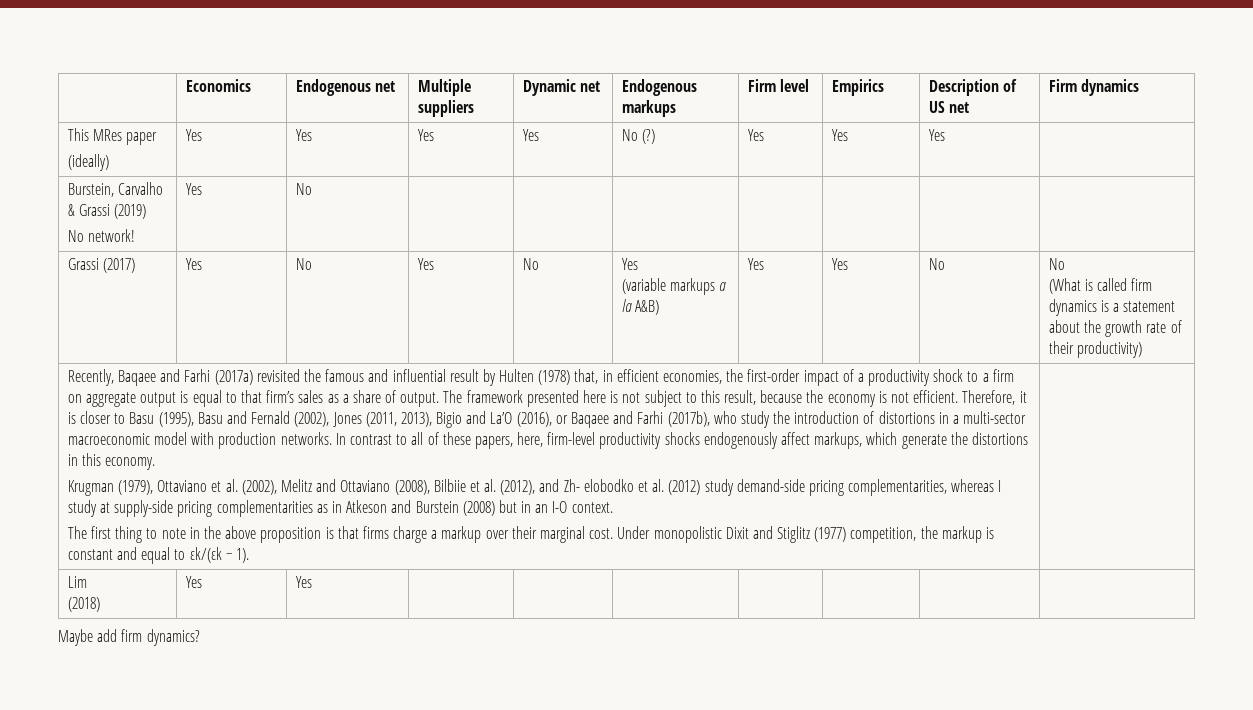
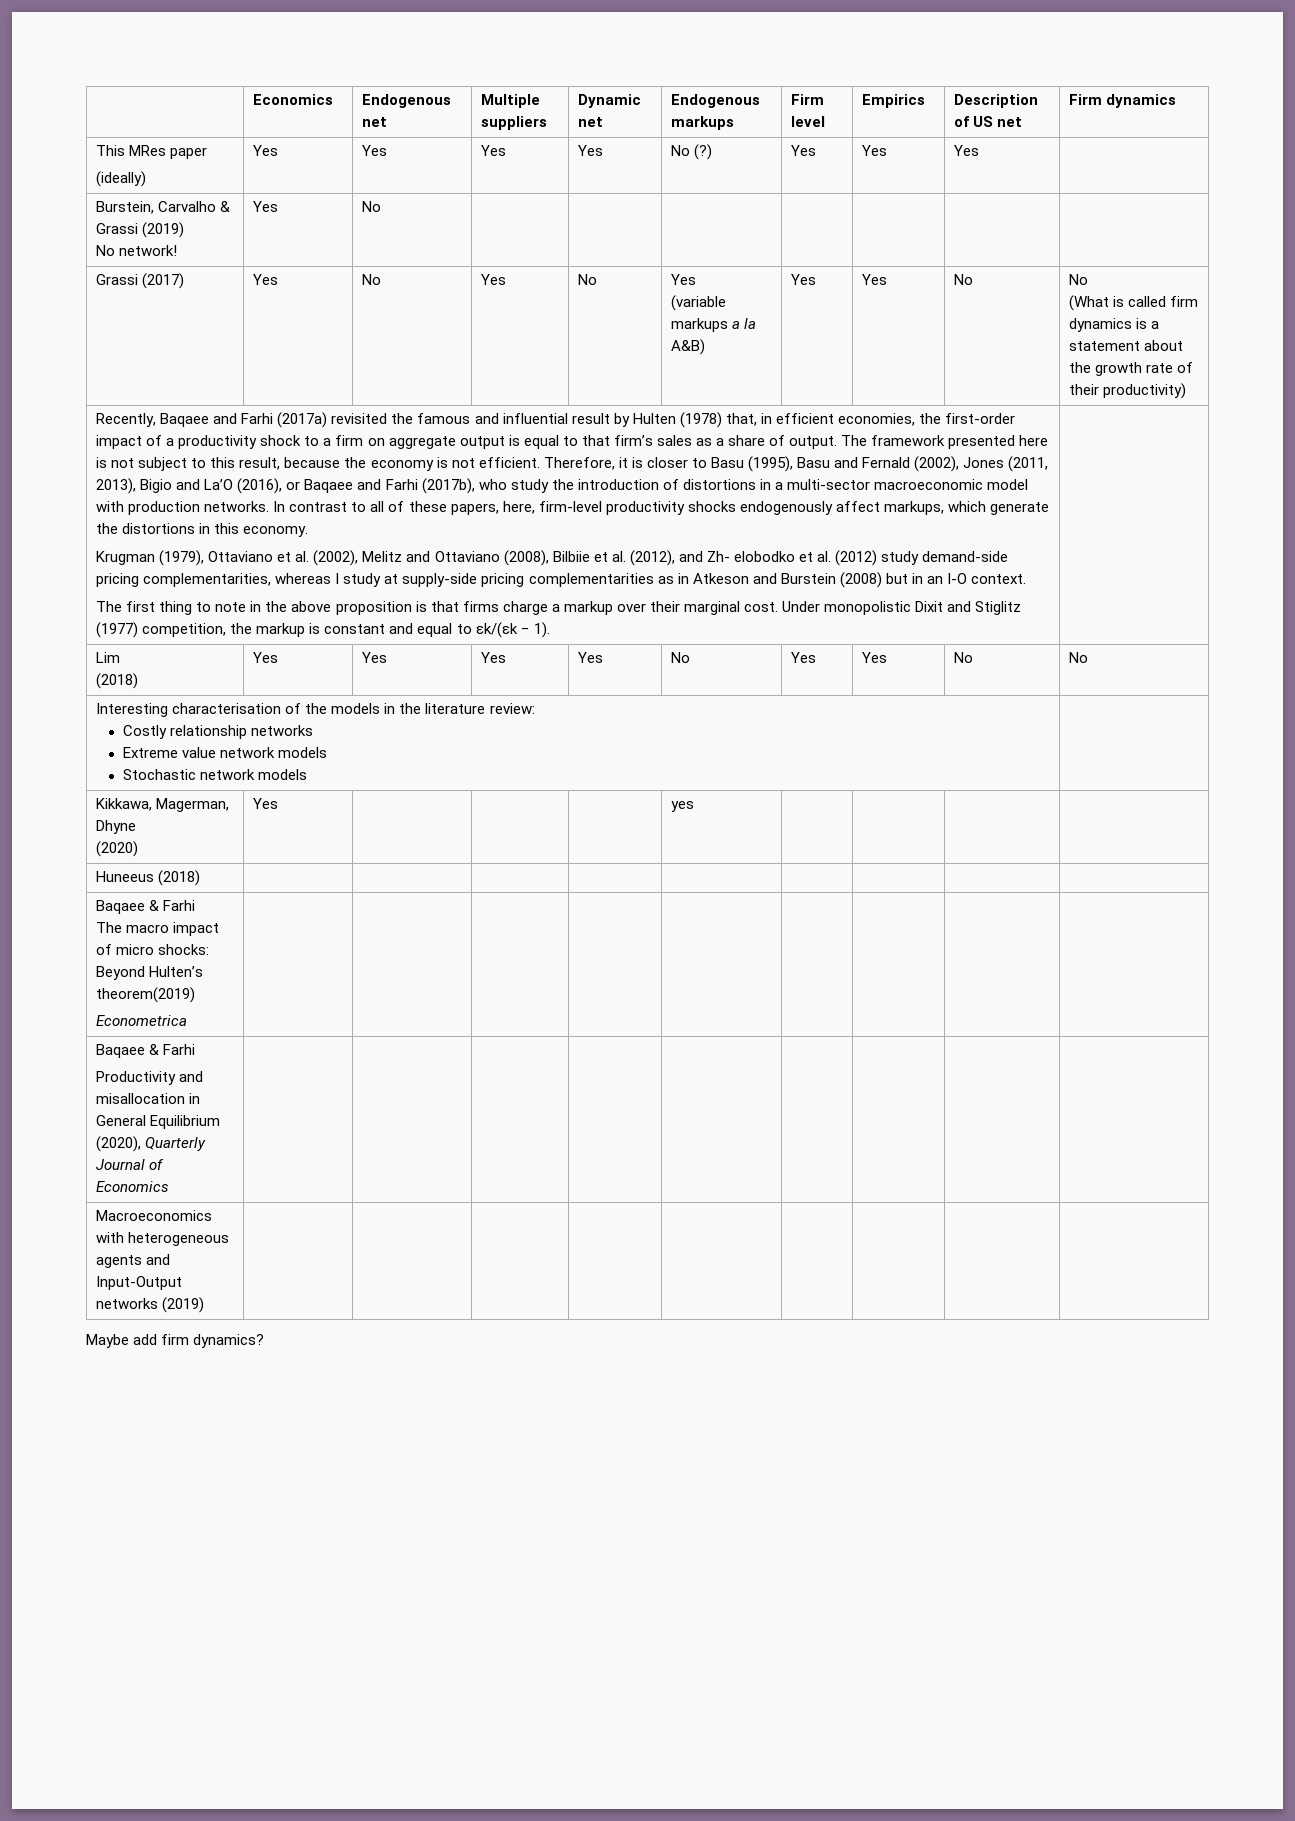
(312, 582) none -> [481,652,507,663] [578,652,604,663] [671,652,691,663] [791,652,817,663] [862,652,888,663] [954,652,974,663] [1069,652,1089,663] [96,703,535,717] [122,725,314,739] [122,747,328,758] [122,769,308,780] [96,798,230,812] [96,820,137,834] [96,841,139,857] [253,798,279,809] [671,801,695,812] [96,870,201,886] [96,900,196,914] [96,922,220,936] [96,944,210,955] [96,966,204,980] [96,987,196,1003] [96,1015,188,1026] [96,1044,196,1058] [96,1071,204,1085] [96,1093,201,1104] [96,1115,221,1129] [96,1136,207,1152] [96,1159,165,1170] [96,1181,170,1192] [96,1210,213,1221] [96,1232,230,1246] [96,1254,171,1268] [96,1276,183,1290] [96,1297,205,1313] | Yes | Yes | No | Yes | Yes | No | No // Interesting characterisation of the models in the literature review: // Costly relationship networks // Extreme value network models // Stochastic network models | // Kikkawa, Magerman, Dhyne // (2020) | Yes | | | | yes | | | | // Huneeus (2018) | | | | | | | | | // Baqaee & Farhi // The macro impact of micro shocks: Beyond Hulten’s theorem(2019) // Econometrica | | | | | | | | | // Baqaee & Farhi // Productivity and misallocation in General Equilibrium (2020), Quarterly Journal of Economics | | | | | | | | | // Macroeconomics with heterogeneous agents and Input-Output networks (2019) | |

